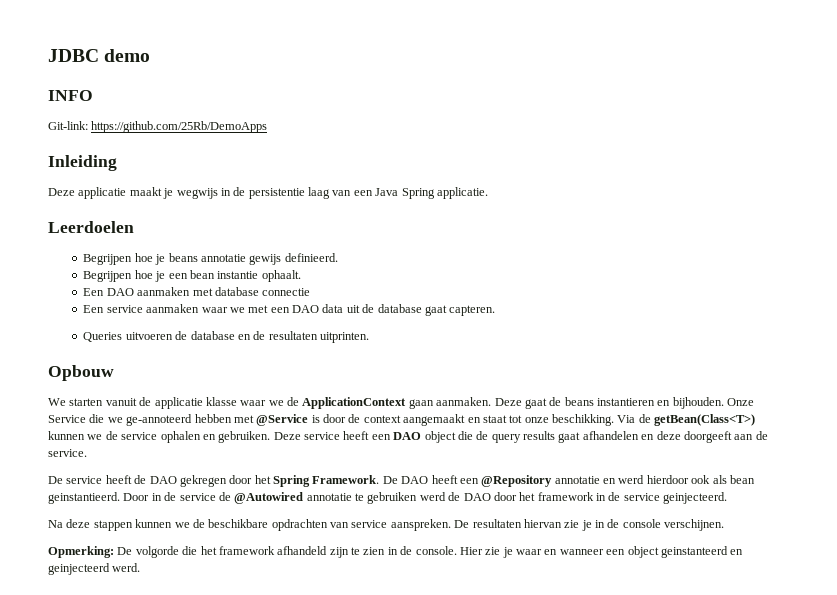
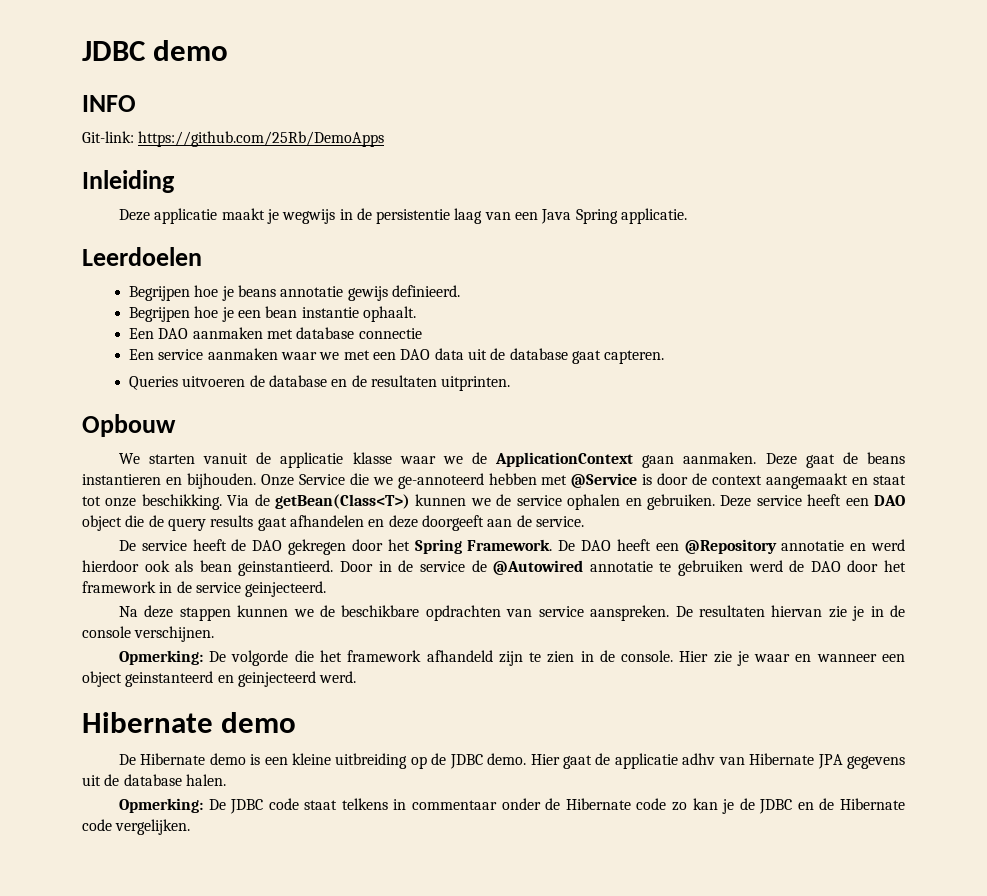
(141, 567) none -> [82,712,297,733] [118,753,906,769] [82,774,226,786] [118,798,906,814] [82,819,191,835] // Hibernate demo // De Hibernate demo is een kleine uitbreiding op de JDBC demo. Hier gaat de applicatie adhv van Hibernate JPA gegevens uit de database halen. // Opmerking: De JDBC code staat telkens in commentaar onder de Hibernate code zo kan je de JDBC en de Hibernate code vergelijken.

